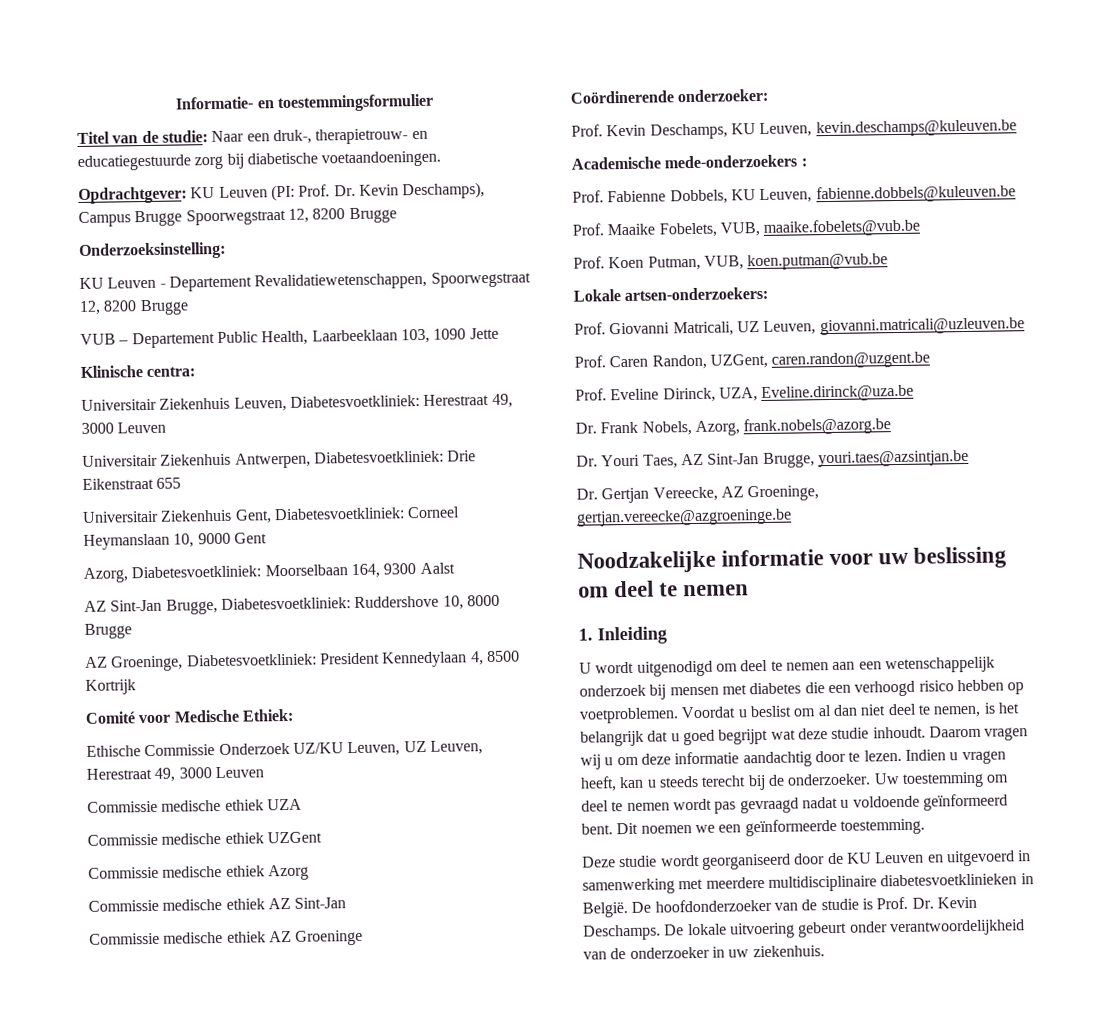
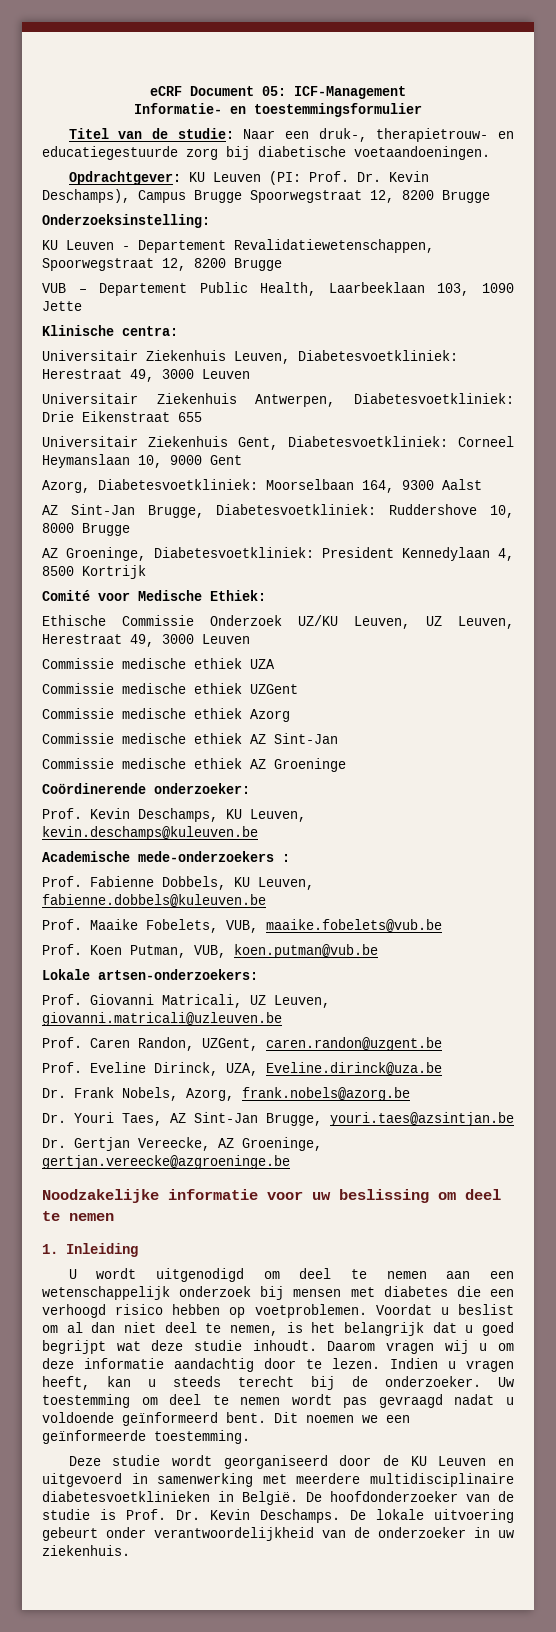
(175, 103) none -> [150,86,406,99] eCRF Document 05: ICF-Management //

